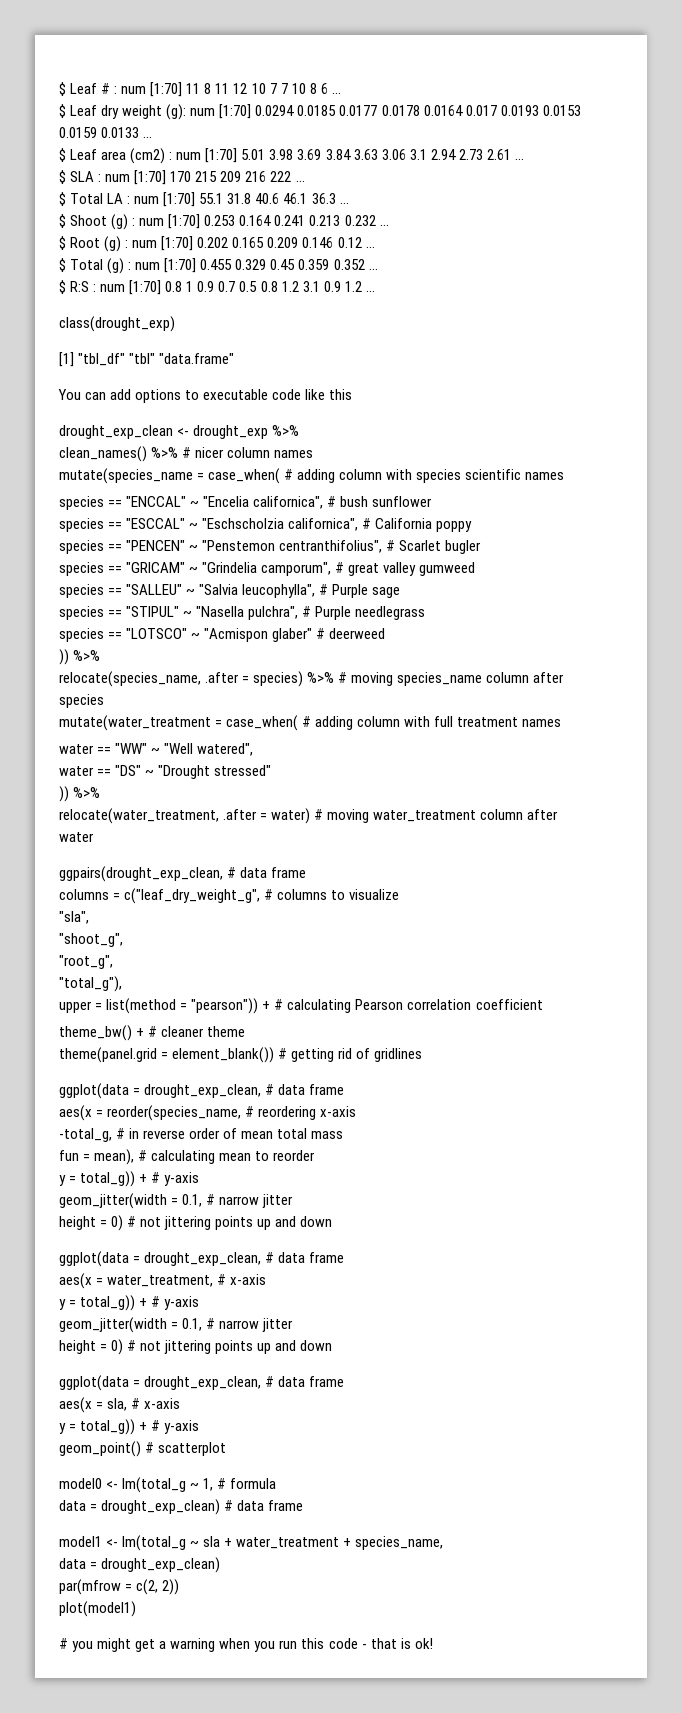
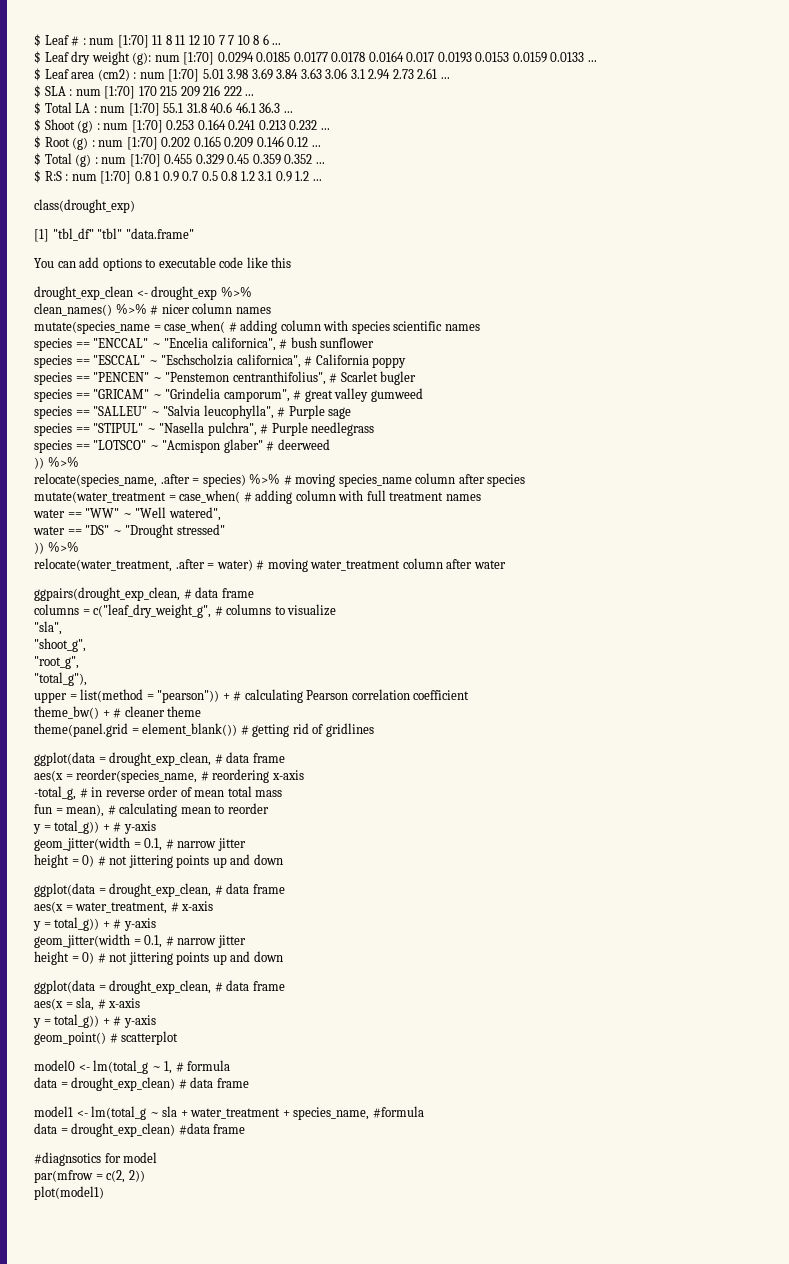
[59,1557,221,1573] // data = drought_exp_clean) -> [372,1106,424,1118] [34,1123,246,1137] [34,1152,158,1166] #formula // data = drought_exp_clean) #data frame // #diagnsotics for model
[59,1638,433,1652] // # you might get a warning when you run this code - that is ok! -> (104, 1193) none

